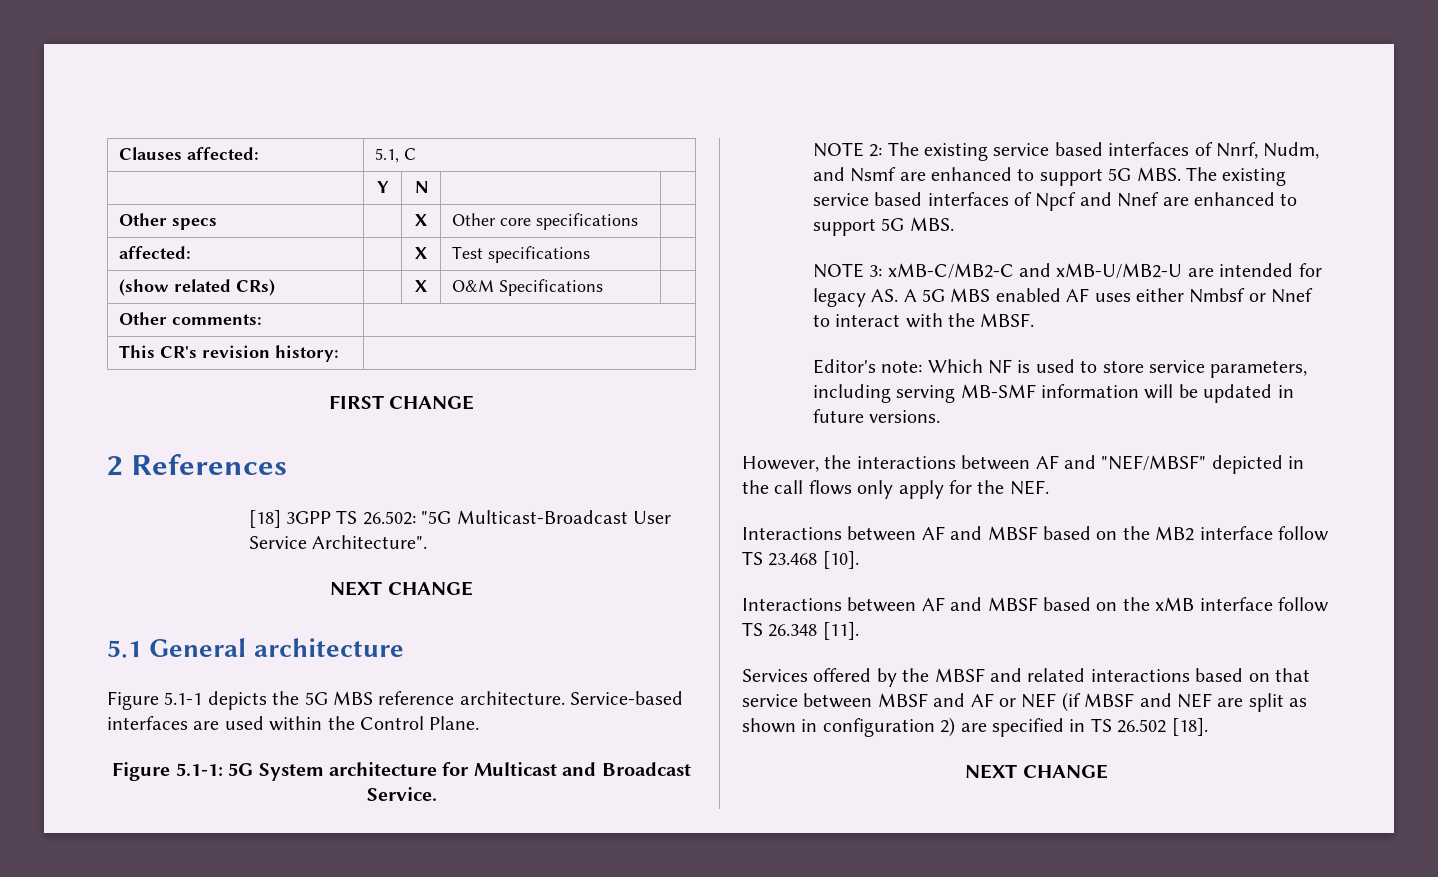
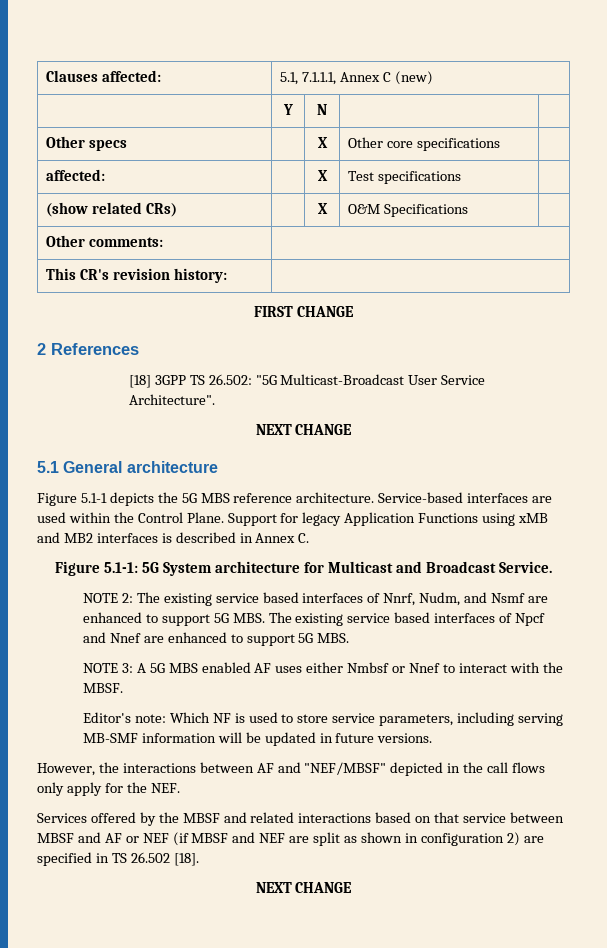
(399, 155) none -> [302,72,381,85] 7.1.1.1, Annex
(416, 154) none -> [395,71,434,85] (new)
(480, 723) none -> [227,512,549,526] [37,532,310,543] Support for legacy Application Functions using xMB and MB2 interfaces is described in Annex C.
[887,263,1322,279] [812,288,899,307] xMB-C/MB2-C and xMB-U/MB2-U are intended for legacy AS. -> (133, 668) none
[742,526,1329,541] [742,551,859,569] [742,597,1329,612] [742,622,859,640] // Interactions between AF and MBSF based on the MB2 interface follow TS 23.468 [10]. // Interactions between AF and MBSF based on the xMB interface follow TS 26.348 [11]. -> (180, 788) none

